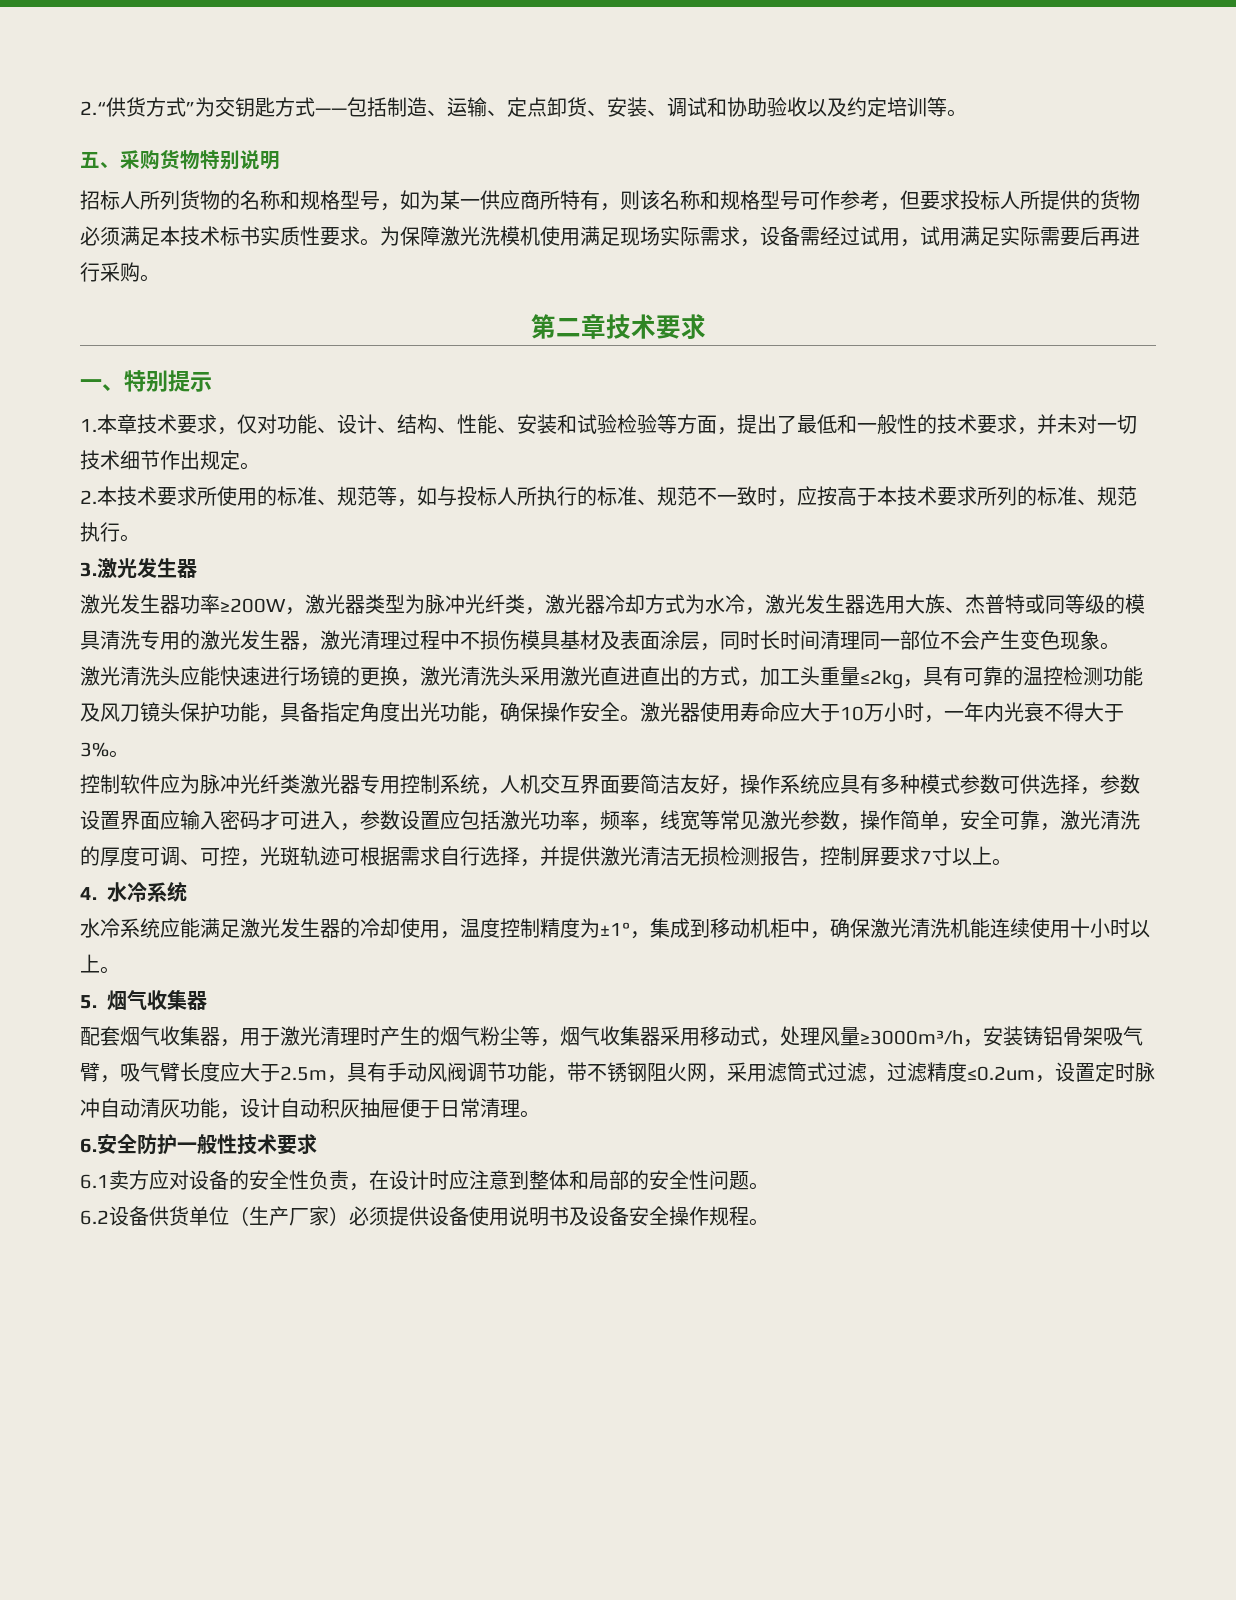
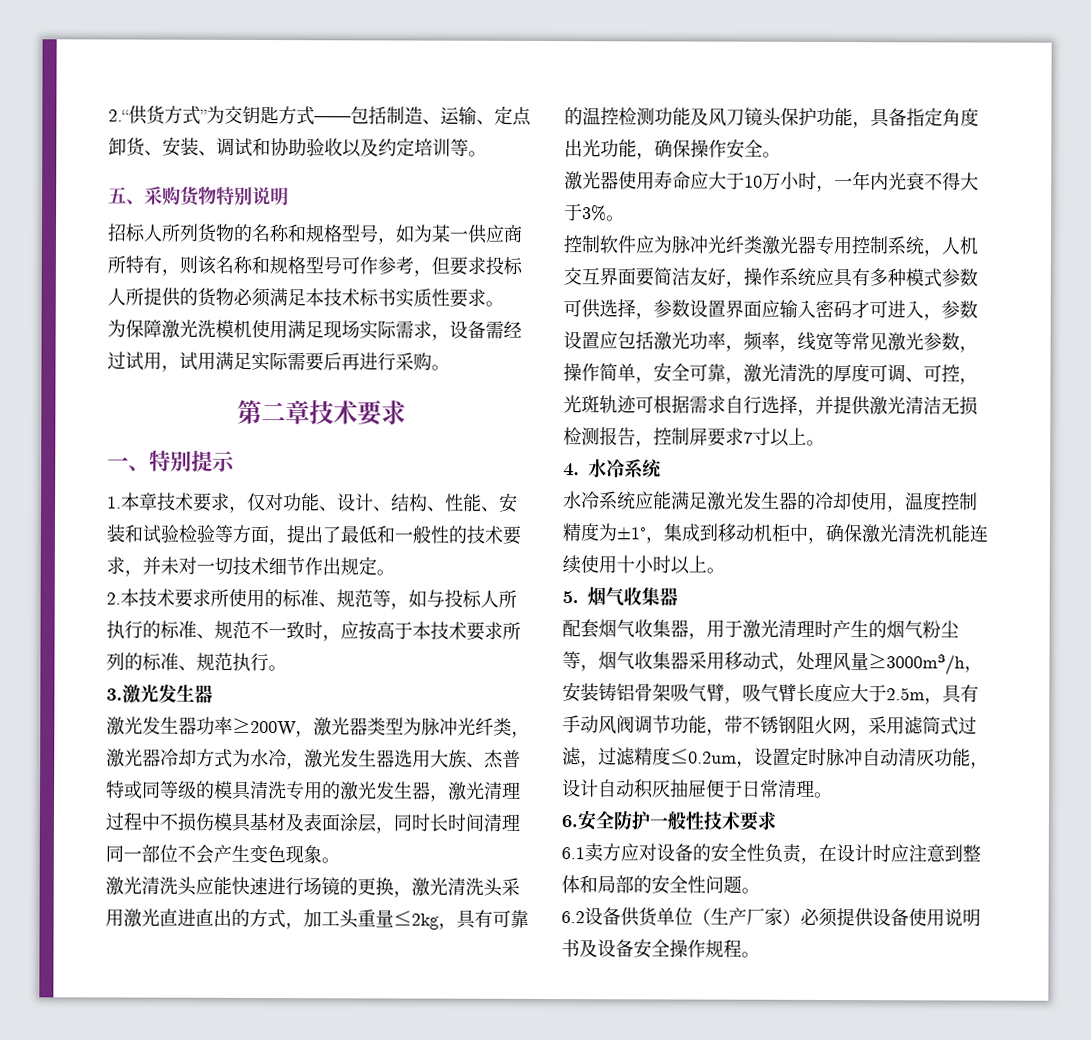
(380, 242) none -> (504, 303) //
(640, 718) none -> (781, 154) //

